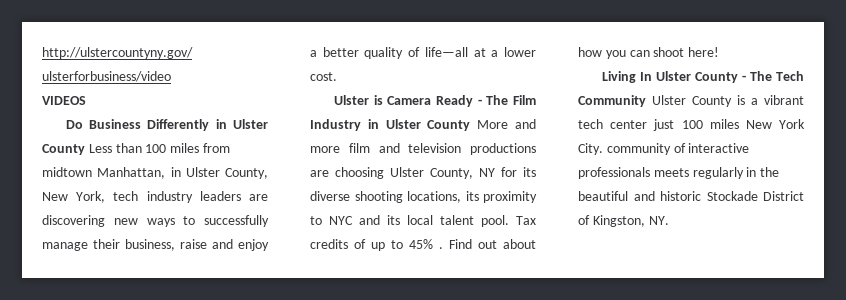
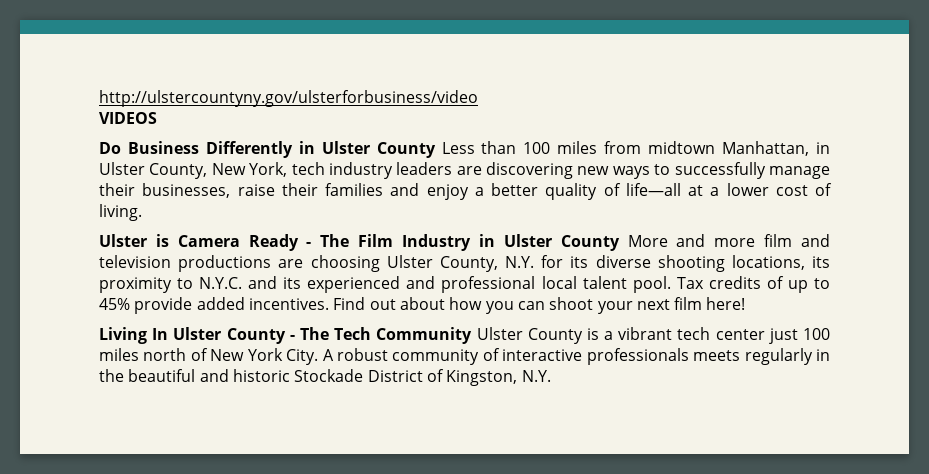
[125,239,207,251] business, raise -> [142,183,383,198] businesses, raise their families
[310,72,337,81] cost. -> [775,183,832,196] [99,204,142,221] cost of living.
[479,168,495,177] NY -> [505,256,535,268] N.Y.
[329,216,353,225] NYC -> [199,277,243,289] N.Y.C.
(400, 220) none -> [307,276,536,293] experienced and professional
[439,247,443,249] . -> [134,297,329,314] provide added incentives.
(685, 52) none -> [597,297,703,314] your next film
(739, 124) none -> [143,348,208,361] north of
(603, 149) none -> [322,348,388,361] A robust
[648,216,669,225] NY. -> [521,370,551,382] N.Y.

